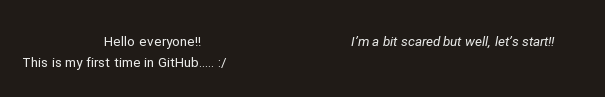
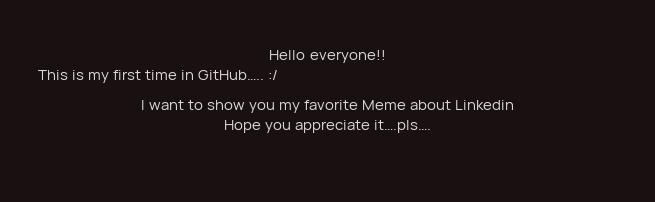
[350,36,556,49] I’m a bit scared but well, let’s start!! -> [140,100,515,113] [223,120,432,133] I want to show you my favorite Meme about Linkedin // Hope you appreciate it….pls….

